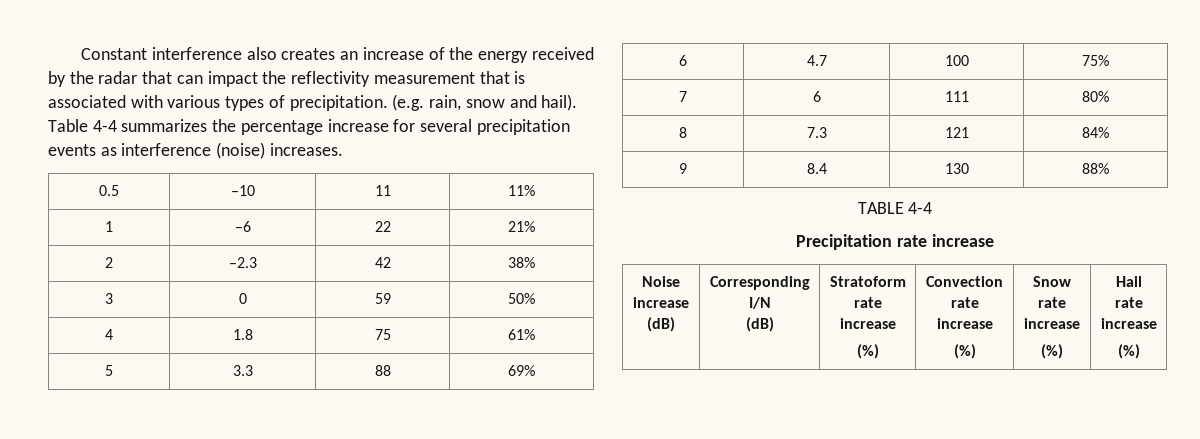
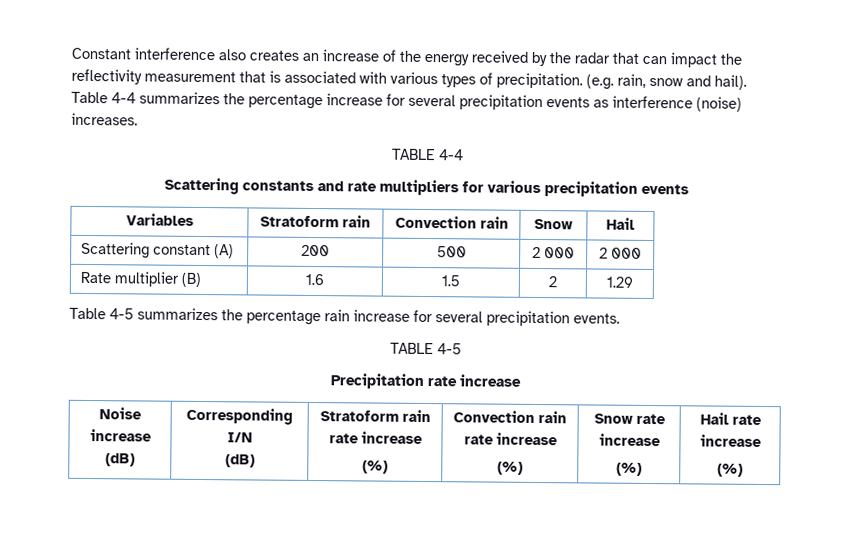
[99,185,119,196] [230,185,255,196] [374,185,391,196] [508,185,535,196] [105,221,113,232] [234,221,251,232] [374,221,391,232] [508,221,535,232] [105,257,113,268] [228,257,257,268] [374,257,391,268] [508,257,535,268] [105,293,113,304] [238,293,247,304] [374,293,391,304] [508,293,535,304] [105,329,113,340] [232,329,253,340] [374,329,391,340] [508,329,535,340] [105,365,113,376] [232,365,253,376] [374,365,391,376] [508,365,535,376] [679,55,687,66] [806,55,827,66] [944,55,969,66] [1082,55,1109,66] [679,91,687,102] [812,91,821,102] [944,91,969,102] [1082,91,1109,102] [679,127,687,138] [806,127,827,138] [944,127,969,138] [1082,127,1109,138] [679,163,687,174] [806,163,827,174] [944,163,969,174] [1082,163,1109,174] [857,202,933,214] // 0.5 | –10 | 11 | 11% // 1 | –6 | 22 | 21% // 2 | –2.3 | 42 | 38% // 3 | 0 | 59 | 50% // 4 | 1.8 | 75 | 61% // 5 | 3.3 | 88 | 69% // 6 | 4.7 | 100 | 75% // 7 | 6 | 111 | 80% // 8 | 7.3 | 121 | 84% // 9 | 8.4 | 130 | 88% // TABLE 4-4 -> [390,148,464,161] [164,177,689,197] [125,213,194,226] [260,215,371,228] [394,215,509,229] [534,218,573,230] [606,217,635,230] [81,241,235,259] [301,244,330,257] [436,246,467,258] [532,246,575,259] [599,247,642,259] [80,271,202,288] [305,273,324,286] [441,275,460,287] [548,276,557,288] [606,276,633,288] [69,307,620,327] [389,342,462,355] // TABLE 4-4 // Scattering constants and rate multipliers for various precipitation events // Variables | Stratoform rain | Convection rain | Snow | Hail // Scattering constant (A) | 200 | 500 | 2 000 | 2 000 // Rate multiplier (B) | 1.6 | 1.5 | 2 | 1.29 // Table 4-5 summarizes the percentage rain increase for several precipitation events. // TABLE 4-5
(906, 281) none -> [401,409,431,423] rain
(1003, 281) none -> [538,411,567,424] rain

